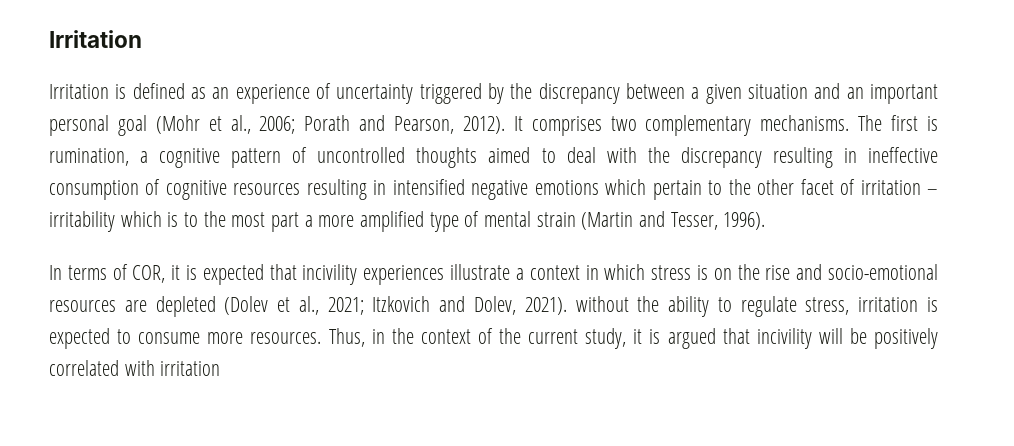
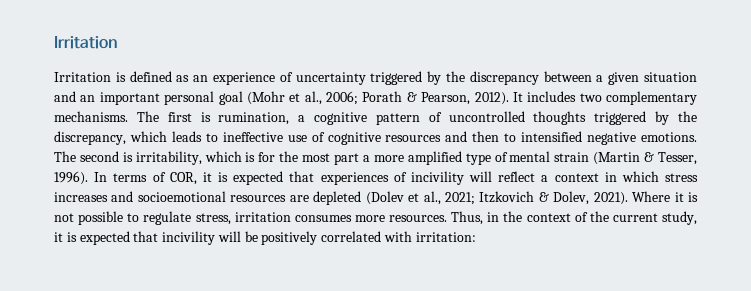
[359,115,386,131] and -> [406,92,417,102] &
[531,116,602,136] comprises -> [527,91,577,102] includes
[488,147,938,168] [49,179,939,200] [49,211,115,232] aimed to deal with the discrepancy resulting in ineffective consumption of cognitive resources resulting in intensified negative emotions which pertain to the other facet of irritation – irritability -> [594,111,697,125] [54,131,697,145] [54,151,202,165] triggered by the discrepancy, which leads to ineffective use of cognitive resources and then to intensified negative emotions. The second is irritability,
[184,212,199,227] to -> [258,152,276,162] for
[639,211,666,227] and -> [644,152,655,162] &
(766, 221) // -> (88, 178) none
[302,264,511,285] incivility experiences illustrate -> [320,171,536,185] experiences of incivility will reflect
[696,264,939,280] is on the rise and socio-emotional -> [54,191,226,202] increases and socioemotional
[439,296,466,312] and -> [538,192,549,202] &
[575,296,939,317] [49,328,201,349] without the ability to regulate stress, irritation is expected to consume -> [632,191,698,202] [54,211,352,225] Where it is not possible to regulate stress, irritation consumes
[667,328,716,349] argued -> [79,231,130,245] expected
[160,361,221,376] irritation -> [415,232,476,242] irritation:

